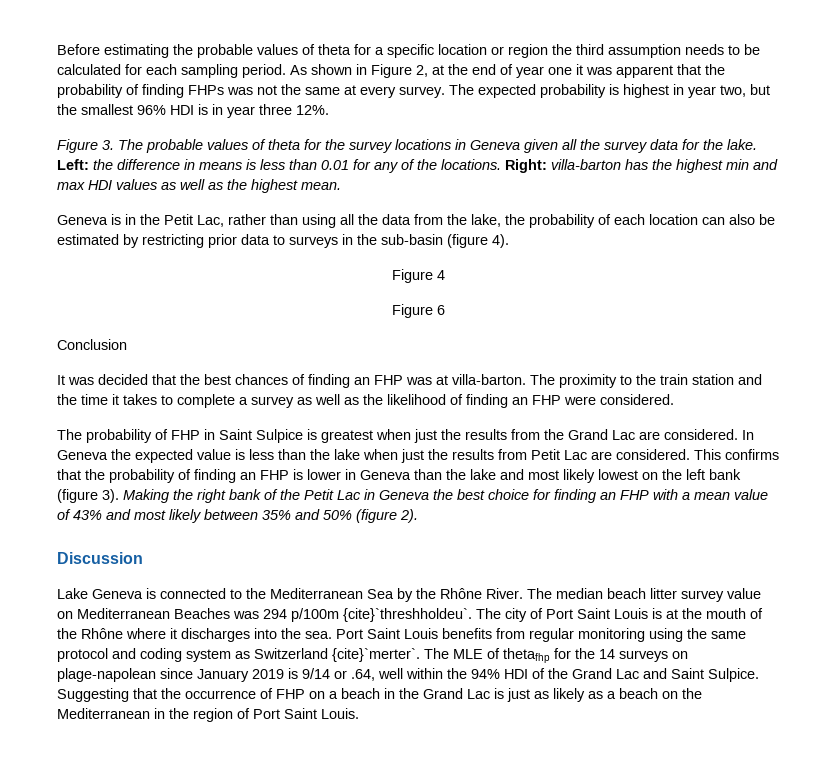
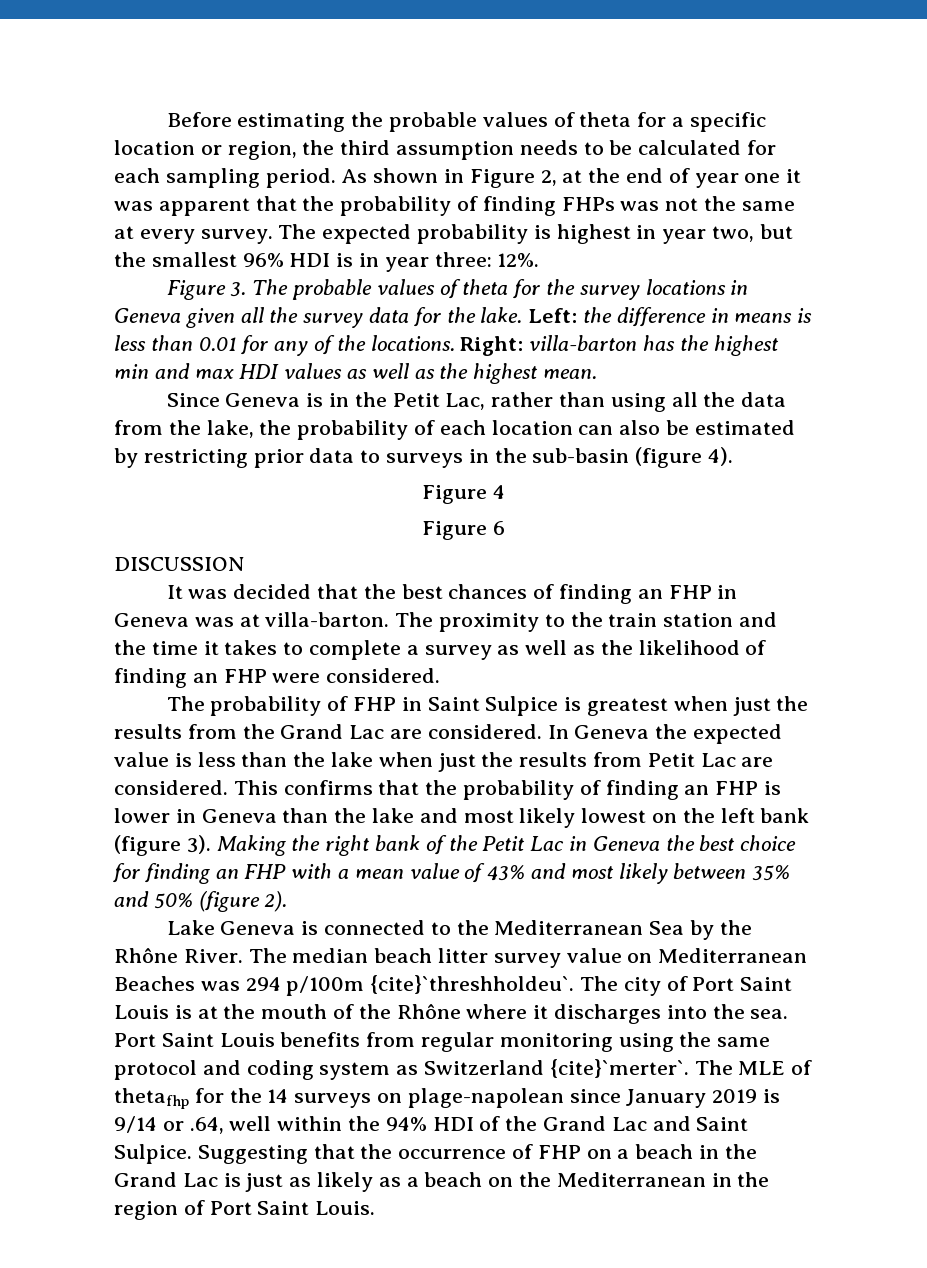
[508,44,548,58] region -> [227,141,297,160] region,
[259,104,292,115] three -> [434,252,492,267] three:
(341, 186) none -> [166,393,220,407] Since
[57,339,127,350] Conclusion -> [114,557,244,571] DISCUSSION
(403, 380) none -> [717,585,738,599] [114,613,189,627] in Geneva
[57,552,143,564] // Discussion -> (288, 901) none

